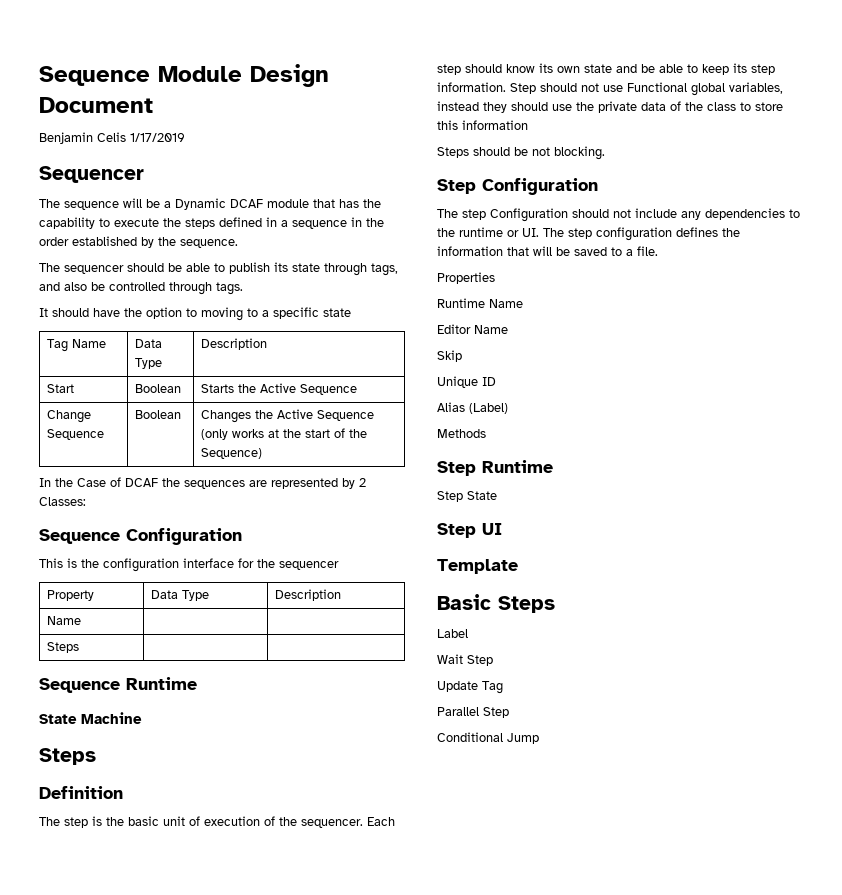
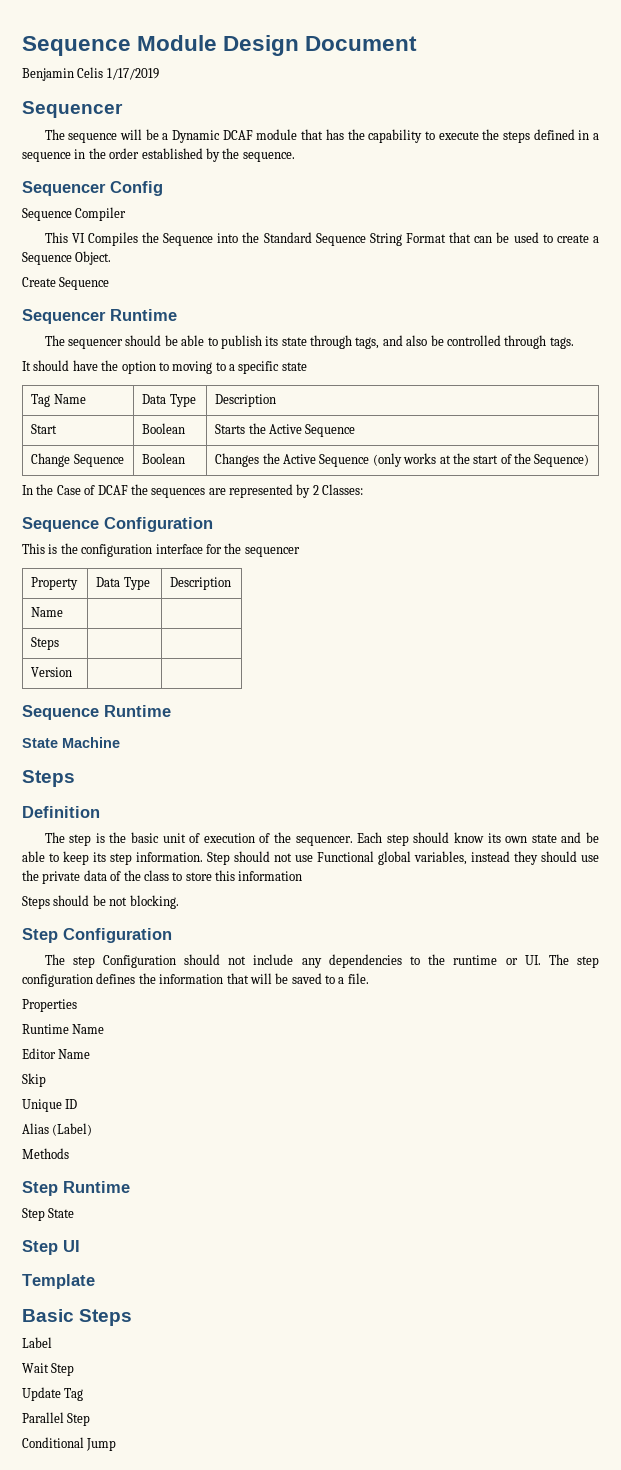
(238, 243) none -> [22,181,163,196] [22,207,127,221] [44,232,600,246] [22,251,112,265] [22,277,110,290] [22,309,177,324] // Sequencer Config // Sequence Compiler // This VI Compiles the Sequence into the Standard Sequence String Format that can be used to create a Sequence Object. // Create Sequence // Sequencer Runtime
(79, 647) none -> [31,667,73,677] // Version | |

